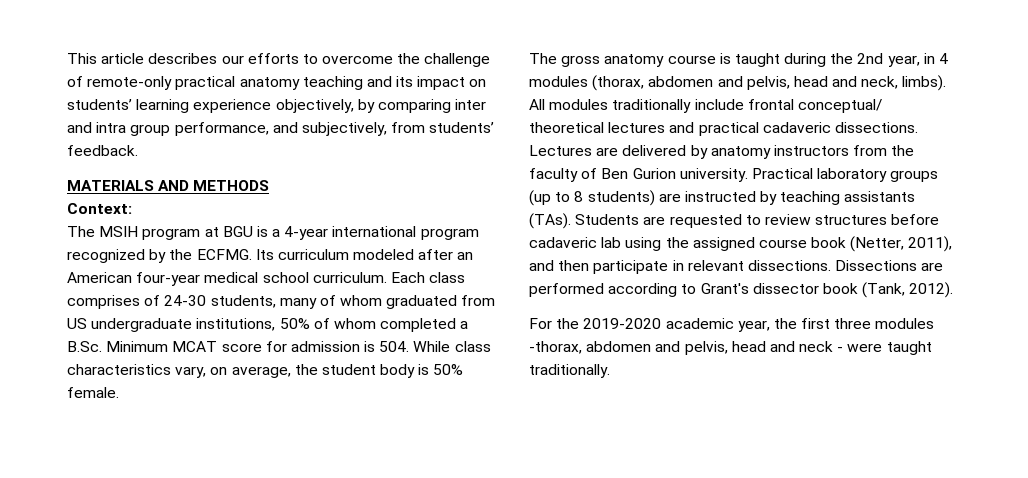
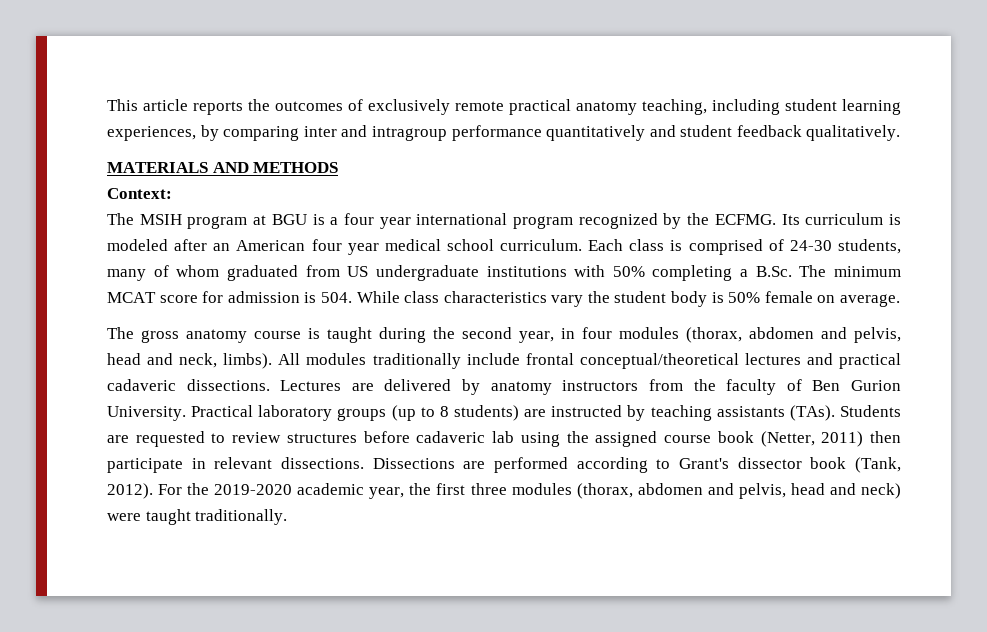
[148,53,491,67] [67,76,487,90] [67,99,487,113] [67,122,495,136] [67,145,138,156] describes our efforts to overcome the challenge of remote-only practical anatomy teaching and its impact on students’ learning experience objectively, by comparing inter and intra group performance, and subjectively, from students’ feedback. -> [193,99,901,115] [107,125,901,141] reports the outcomes of exclusively remote practical anatomy teaching, including student learning experiences, by comparing inter and intragroup performance quantitatively and student feedback qualitatively.
[284,226,329,240] 4-year -> [343,213,411,229] four year
(349, 254) none -> [889,214,902,225] is
[136,272,201,286] four-year -> [311,239,379,255] four year
[67,295,140,309] comprises -> [670,239,763,255] is comprised
[196,318,469,332] [67,341,169,352] institutions, 50% of whom completed a B.Sc. Minimum -> [486,265,901,281] institutions with 50% completing a B.Sc. The minimum
[175,366,291,378] vary, on average, -> [551,295,584,307] vary
[67,387,119,398] female. -> [764,291,901,307] female on average.
[857,53,884,64] 2nd -> [462,327,512,339] second
[939,53,949,64] 4 -> [582,327,612,339] four
[797,99,882,113] [529,122,604,133] conceptual/ theoretical -> [579,353,739,369] conceptual/theoretical
[679,168,748,182] university. -> [107,406,186,421] University.
[908,236,953,252] [529,260,554,271] 2011), and -> [821,431,864,447] 2011)
(954, 290) // -> (153, 491) none
[529,341,844,355] -thorax, abdomen and pelvis, head and neck - -> [576,483,901,499] (thorax, abdomen and pelvis, head and neck)

